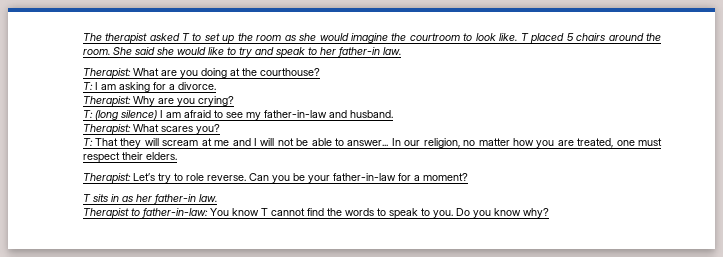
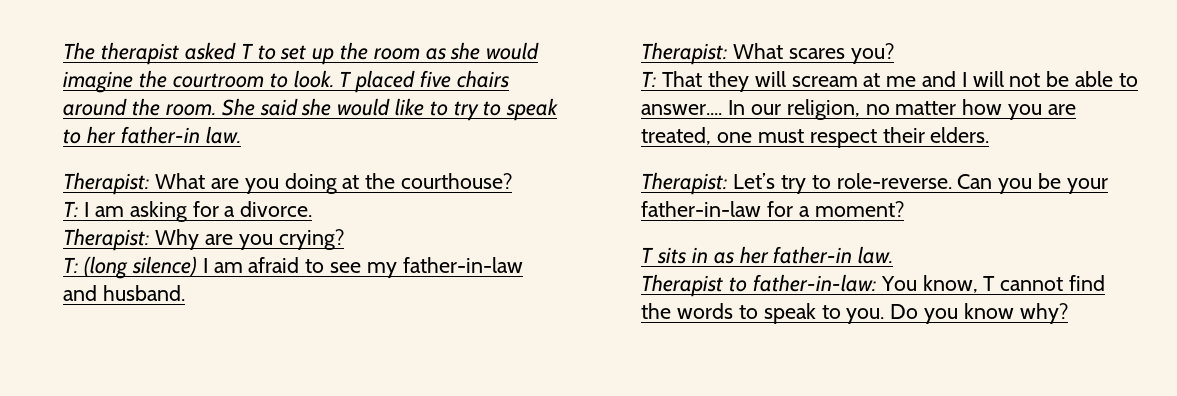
[475,33,518,41] look like. -> [293,70,334,88] look.
[566,33,574,41] 5 -> [419,70,451,88] five
[254,47,274,55] and -> [483,101,502,116] to
[347,140,389,146] answer... -> [641,104,723,115] answer....
[185,173,246,181] role reverse. -> [836,173,952,189] role-reverse.
[231,208,259,216] know -> [922,275,978,293] know,

